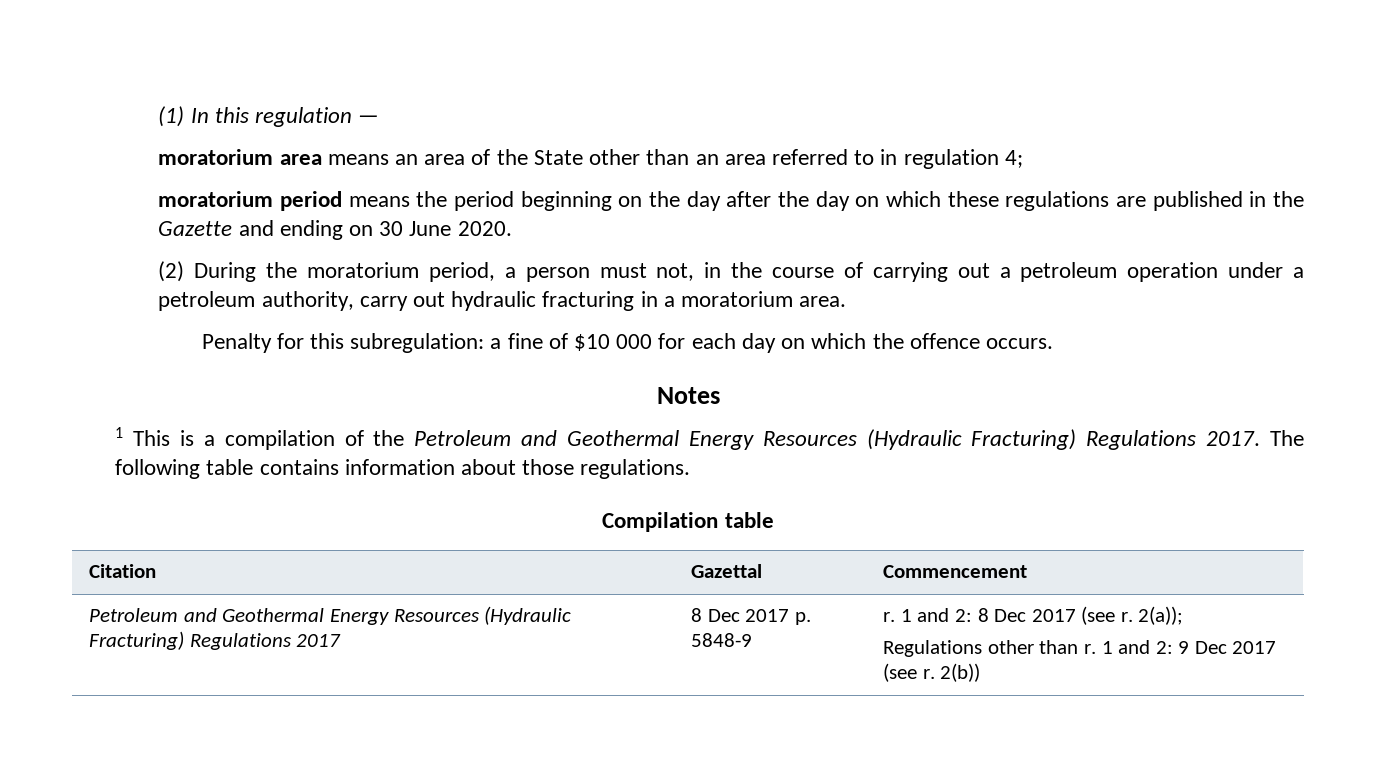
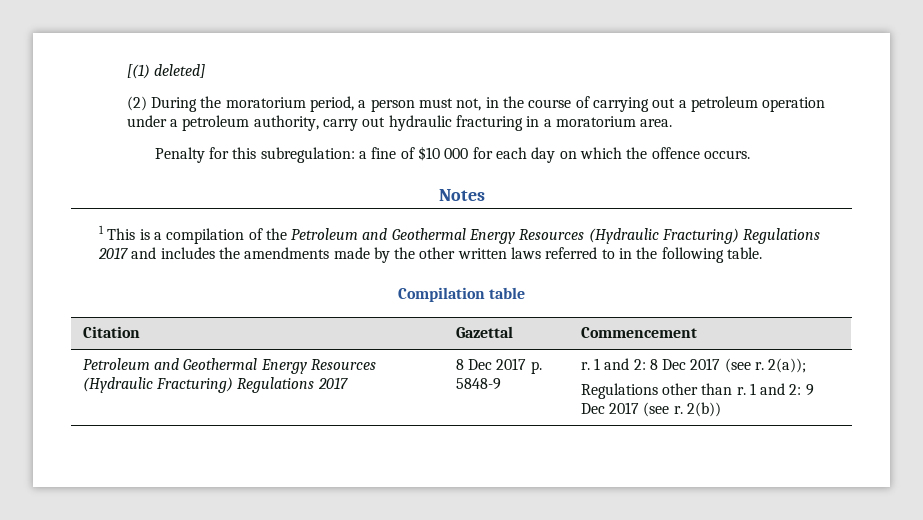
[158,106,380,127] [158,149,1023,169] [158,191,1305,211] [158,220,512,240] (1) In this regulation — // moratorium area means an area of the State other than an area referred to in regulation 4; // moratorium period means the period beginning on the day after the day on which these regulations are published in the Gazette and ending on 30 June 2020. -> [126,64,206,79] [(1) deleted]
[1206,430,1304,446] [115,459,691,479] 2017. The following table contains information about those regulations. -> [97,247,763,263] 2017 and includes the amendments made by the other written laws referred to in the following table.

